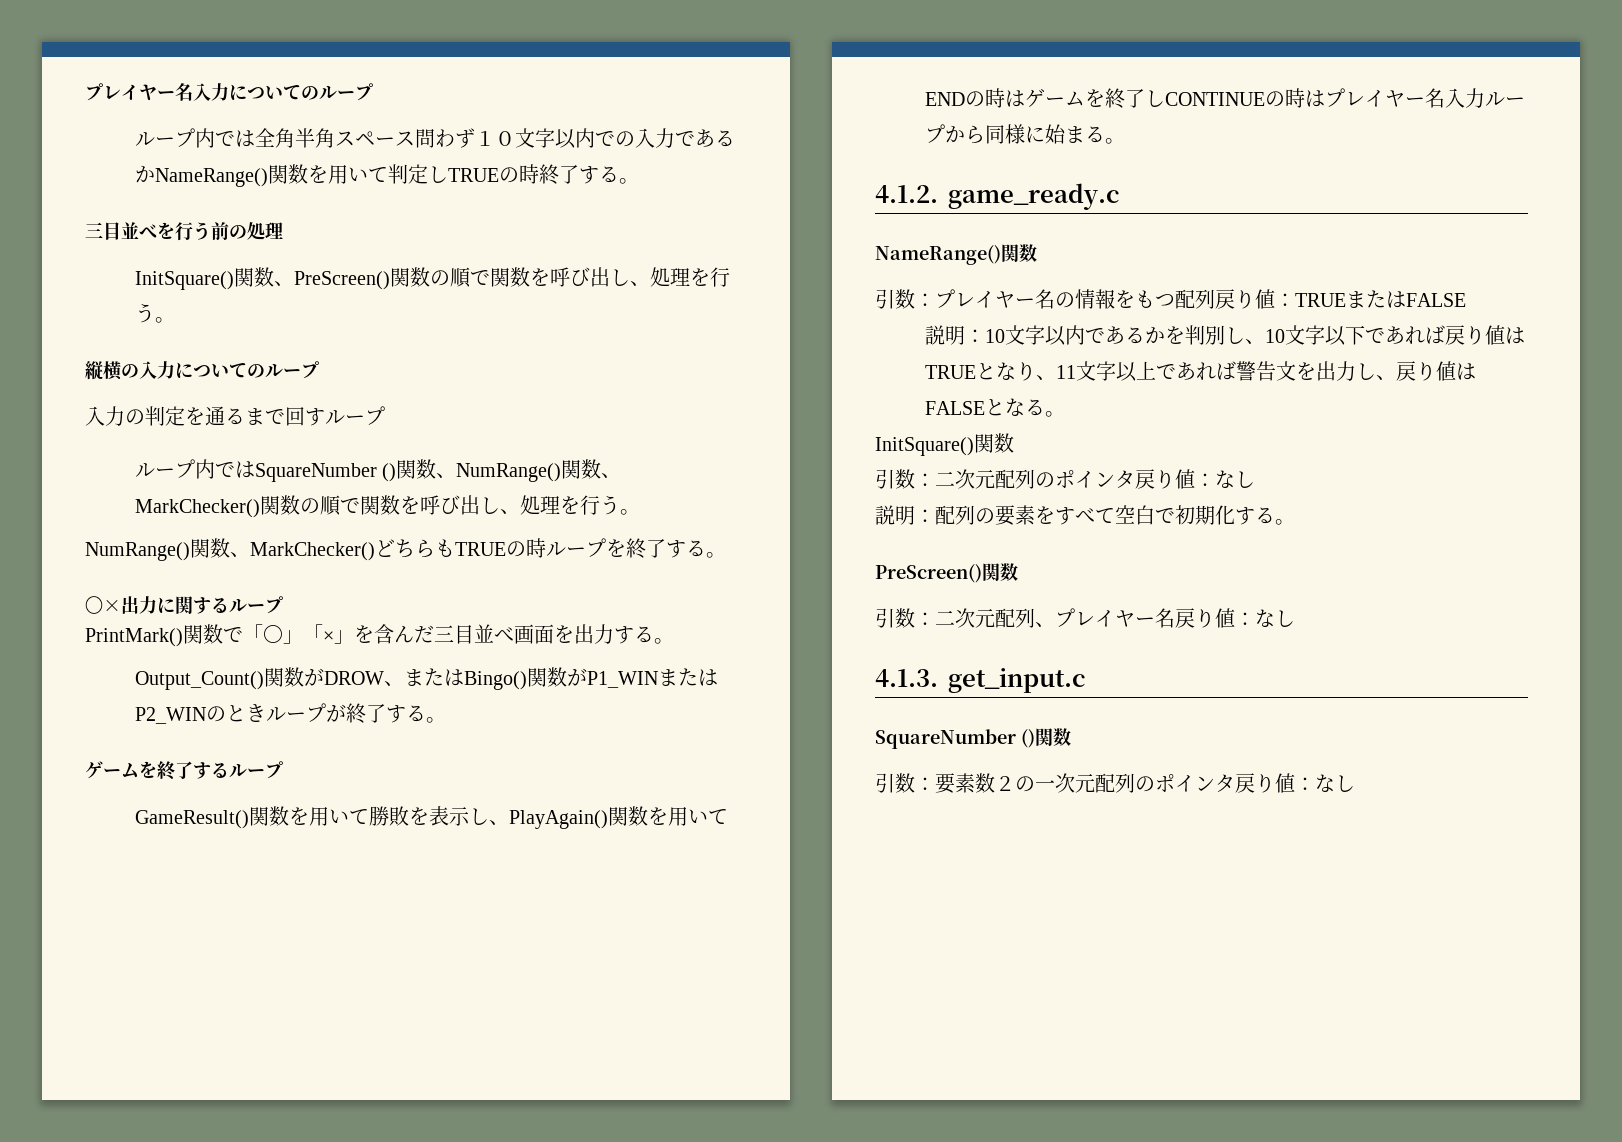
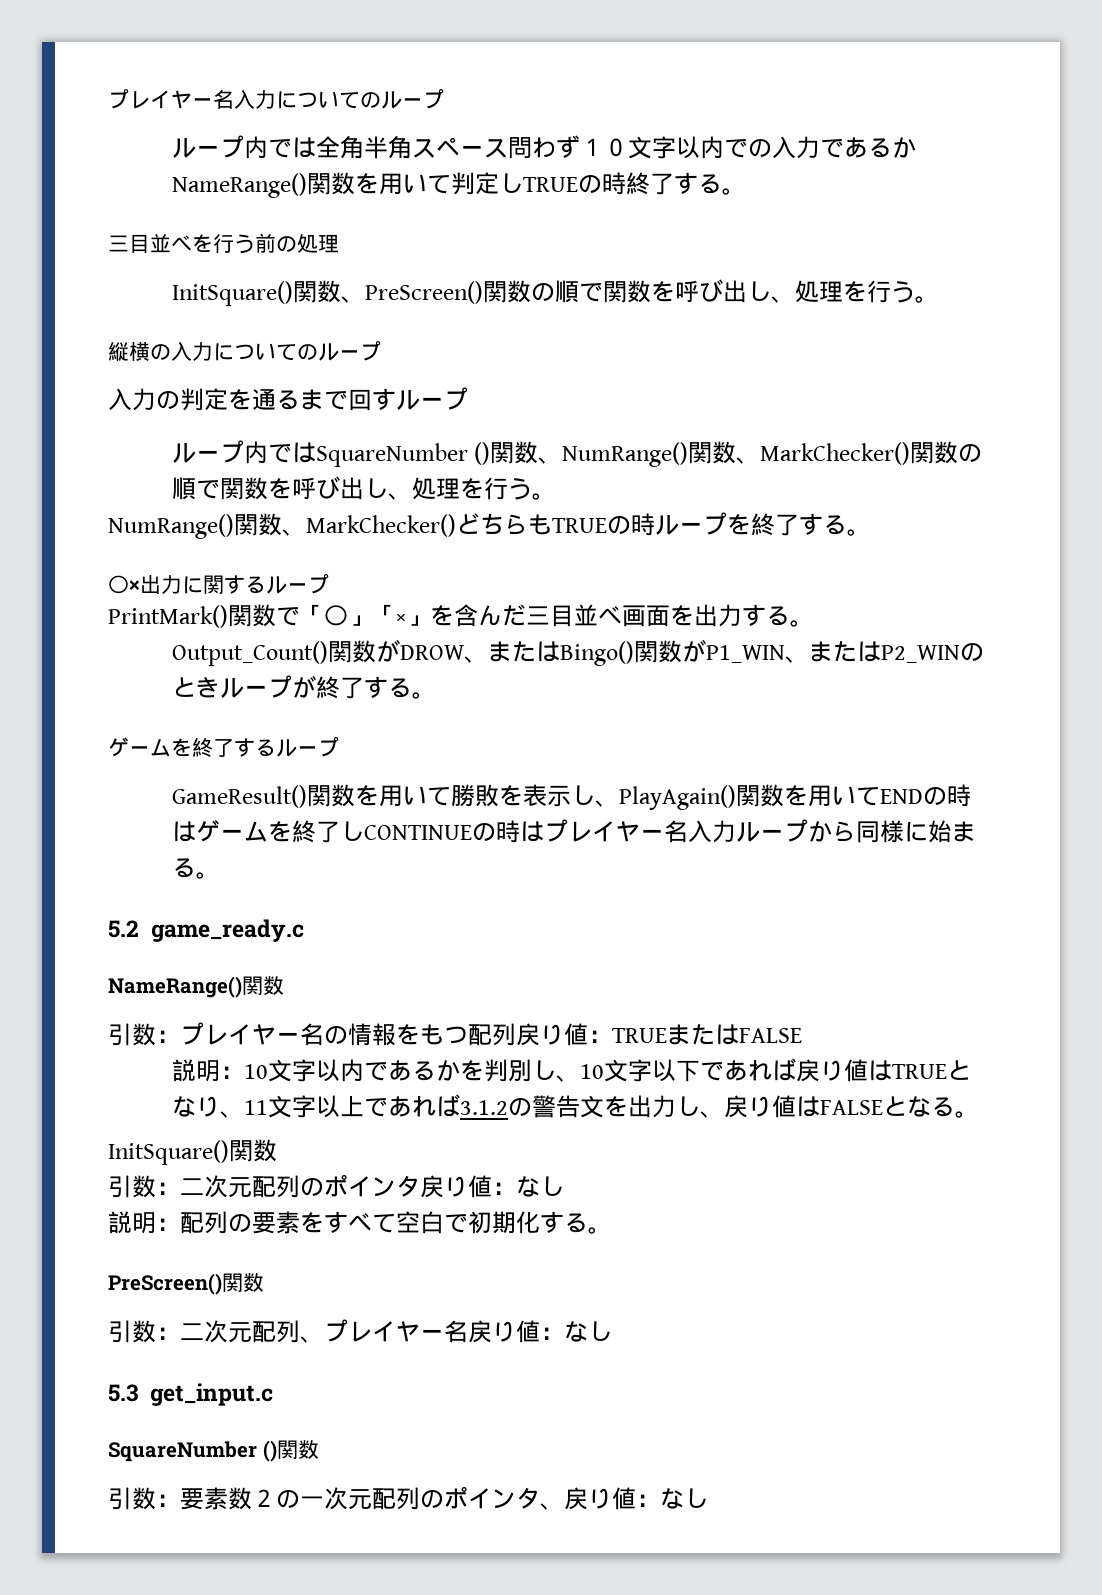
(658, 679) none -> [784,656,809,663] 、
[875,185,938,203] 4.1.2. -> [108,920,139,938] 5.2
(1236, 370) none -> [459,1098,532,1117] 3.1.2の
[875,669,938,687] 4.1.3. -> [108,1384,138,1402] 5.3
(1235, 783) none -> [540,1503,564,1510] 、

